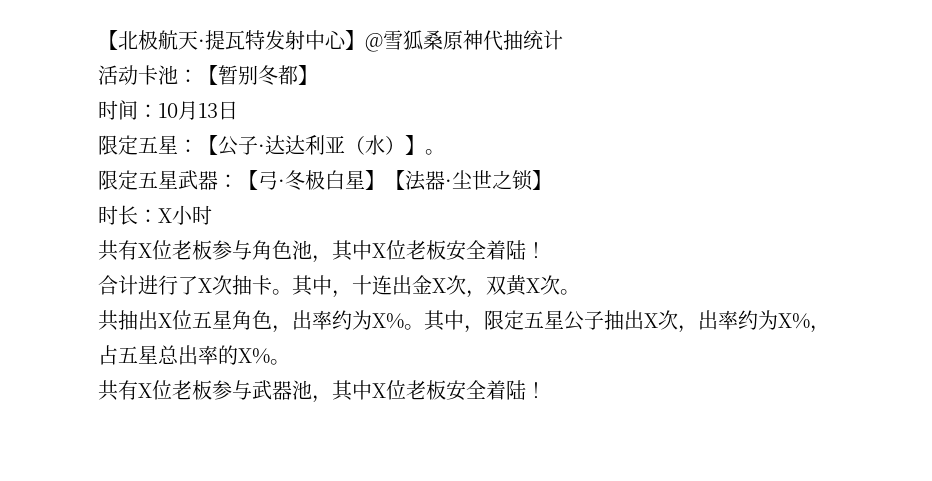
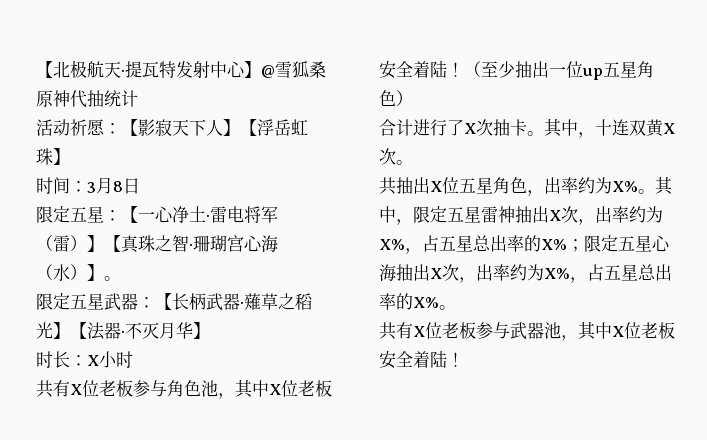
[138,65,298,86] 卡池：【暂别冬都 -> [70,119,308,137] [36,148,53,165] 祈愿：【影寂天下人】【浮岳虹珠
[158,101,218,120] 10月13 -> [87,177,123,194] 3月8
[218,135,345,156] 公子·达达利亚 -> [138,206,278,223] [36,235,278,253] 一心净土·雷电将军（雷）】【真珠之智·珊瑚宫心海
[258,170,365,191] 弓·冬极白星 -> [172,293,313,311] [36,322,53,339] 长柄武器·薙草之稻光
[452,170,533,191] 尘世之锁 -> [125,322,193,339] 不灭月华
(546, 250) none -> [464,61,654,80] [379,90,413,107] （至少抽出一位up五星角色）
[392,275,486,298] 出金X次， -> (629, 127) none
[564,311,604,331] 公子 -> [481,206,663,225] [379,235,670,254] [379,264,396,282] 雷神抽出X次，出率约为X%，占五星总出率的X%；限定五星心海

